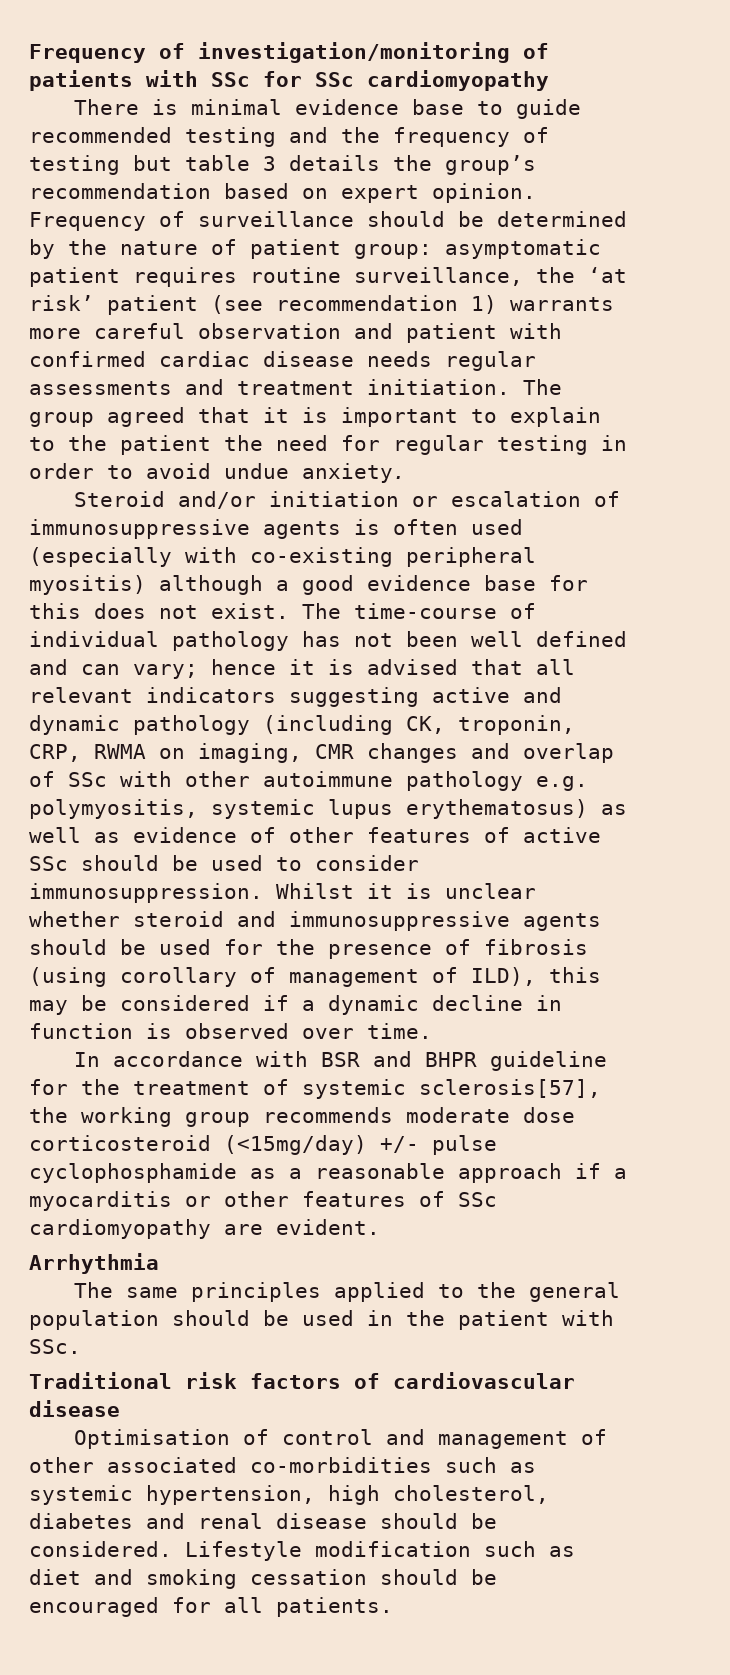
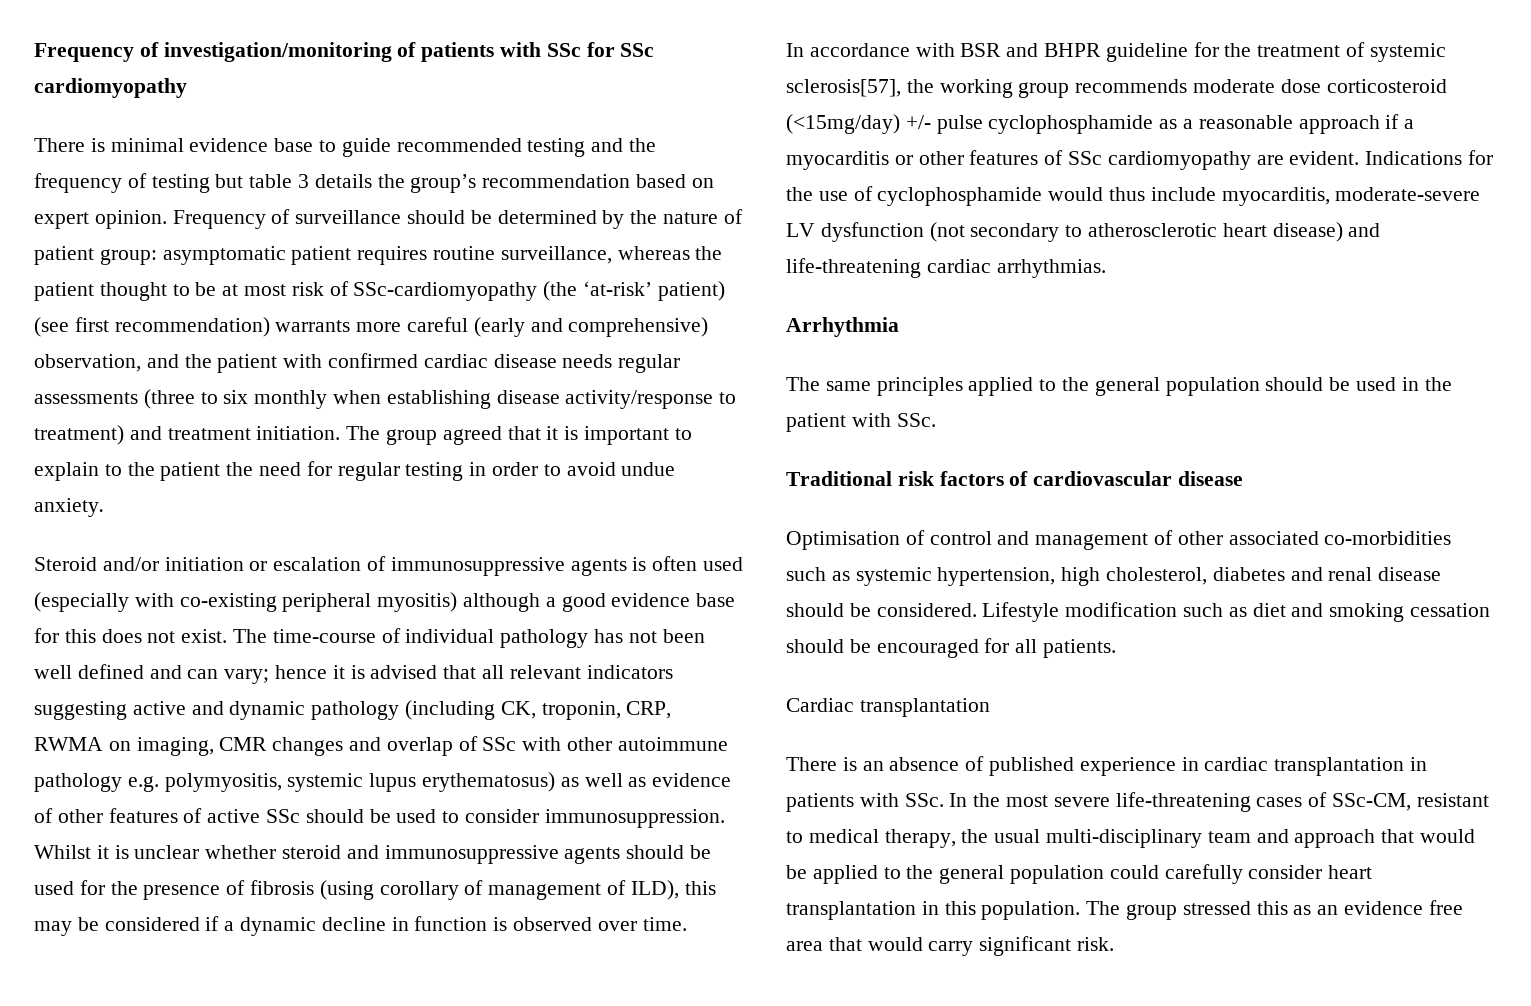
[536,267,627,283] [29,295,614,315] [29,323,393,339] the ‘at risk’ patient (see recommendation 1) warrants more careful observation and -> [617,246,723,260] [34,281,725,301] [34,317,709,337] [34,354,212,372] whereas the patient thought to be at most risk of SSc-cardiomyopathy (the ‘at-risk’ patient) (see first recommendation) warrants more careful (early and comprehensive) observation, and the
(172, 388) none -> [143,389,737,409] [34,425,124,445] (three to six monthly when establishing disease activity/response to treatment)
(380, 1227) none -> [1365,150,1494,165] [786,186,1481,206] [786,222,1381,242] [786,258,1106,278] Indications for the use of cyclophosphamide would thus include myocarditis, moderate-severe LV dysfunction (not secondary to atherosclerotic heart disease) and life-threatening cardiac arrhythmias.
(393, 1607) none -> [786,698,990,717] [786,756,1428,776] [786,792,1489,812] [786,829,1476,848] [786,864,1373,884] [786,900,1463,920] [786,936,1115,956] // Cardiac transplantation // There is an absence of published experience in cardiac transplantation in patients with SSc. In the most severe life-threatening cases of SSc-CM, resistant to medical therapy, the usual multi-disciplinary team and approach that would be applied to the general population could carefully consider heart transplantation in this population. The group stressed this as an evidence free area that would carry significant risk.

